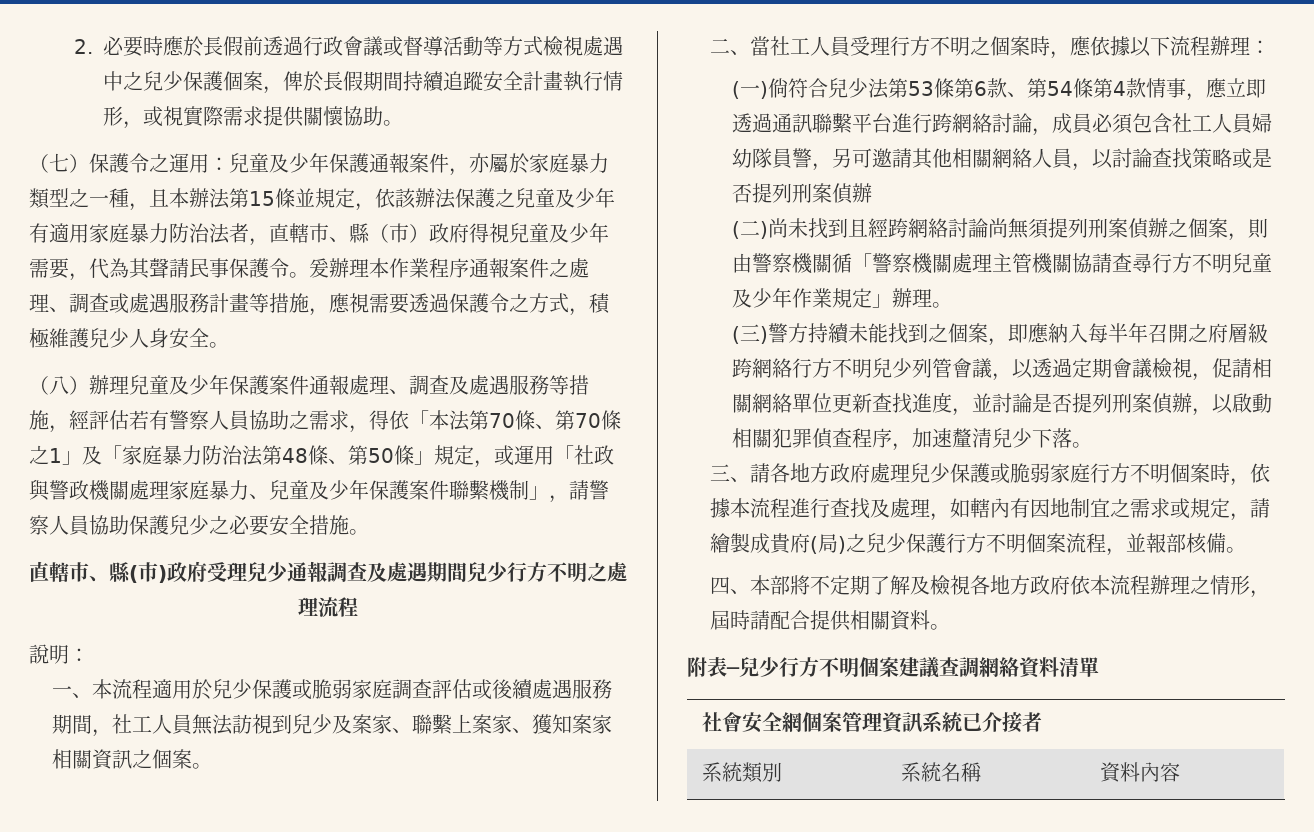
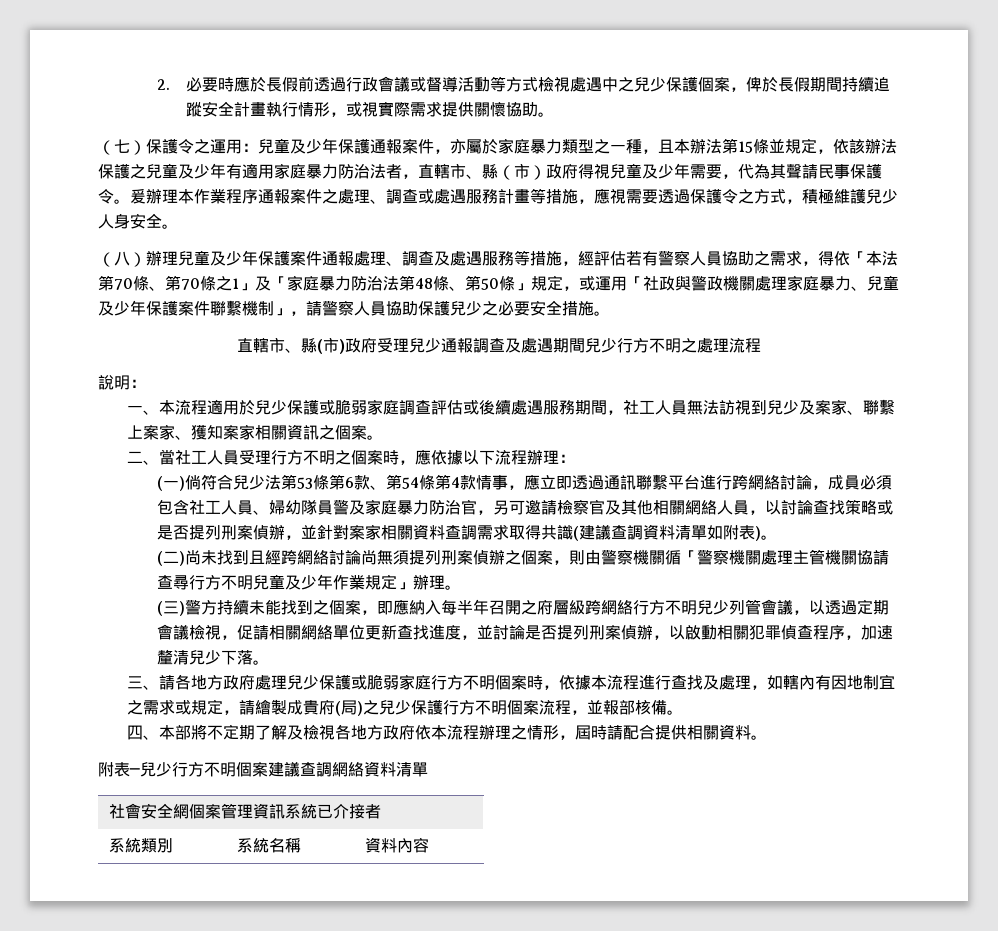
(1253, 123) none -> [252,510,269,515] 、
(813, 158) none -> [348,499,477,515] 及家庭暴力防治官
(913, 158) none -> [556,499,621,515] 檢察官及
(873, 193) none -> [284,524,777,541] ，並針對案家相關資料查調需求取得共識(建議查調資料清單如附表)。

